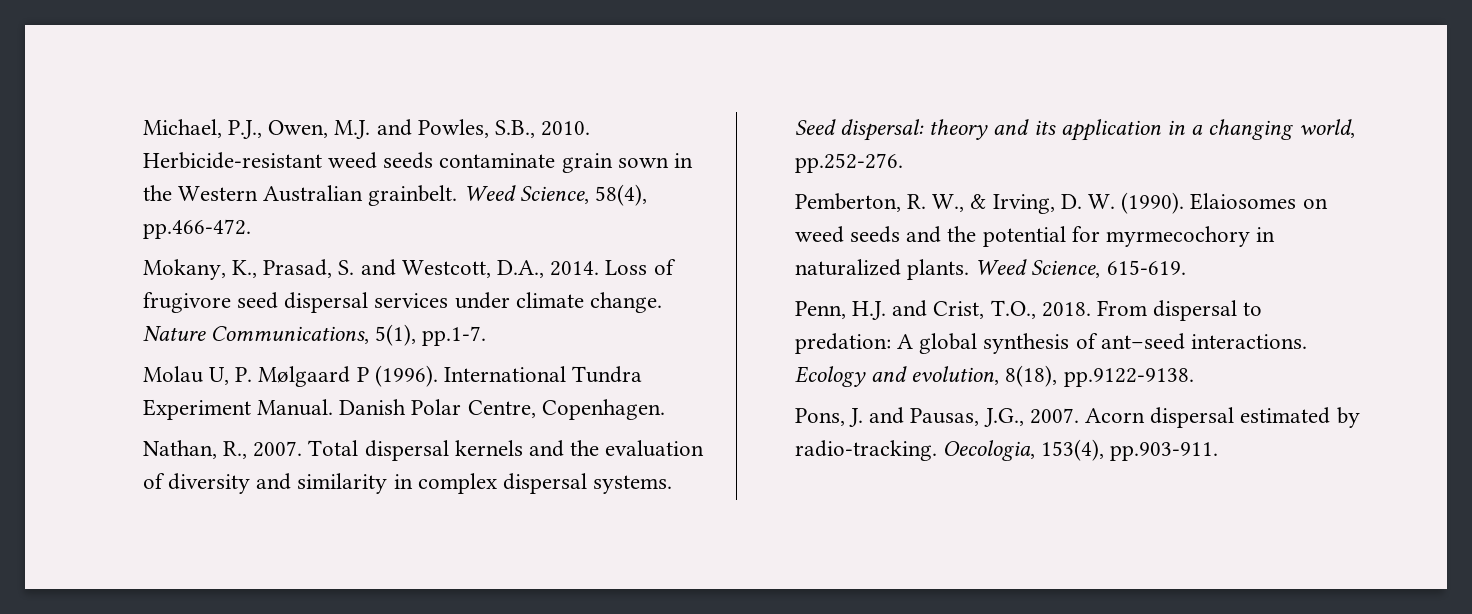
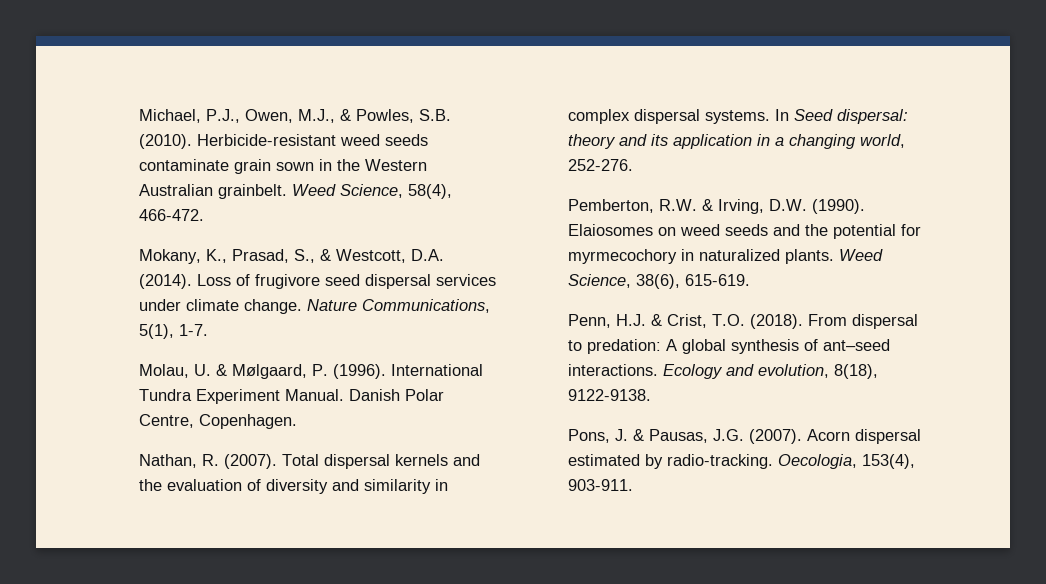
[334,119,591,139] M.J. and Powles, S.B., 2010. -> [297,109,451,123] [138,134,192,149] M.J., & Powles, S.B. (2010).
[142,219,251,239] pp.466-472. -> [138,209,204,221] 466-472.
[338,259,600,278] S. and Westcott, D.A., 2014. -> [293,249,444,263] [138,274,192,289] S., & Westcott, D.A. (2014).
[422,326,487,346] [142,366,369,387] pp.1-7. // Molau U, P. Mølgaard P -> [178,324,208,336] [138,364,328,379] 1-7. // Molau, U. & Mølgaard, P.
[222,441,303,459] R., 2007. -> [201,454,277,469] R. (2007).
(673, 484) none -> [774,109,789,121] In
[794,153,903,173] pp.252-276. -> [567,159,633,171] 252-276.
[906,194,1116,214] R. W., & Irving, D. W. -> [658,199,807,214] R.W. & Irving, D.W.
(1101, 269) none -> [635,274,680,289] 38(6),
[892,300,1091,319] and Crist, T.O., 2018. -> [650,314,803,329] & Crist, T.O. (2018).
[1063,368,1194,387] pp.9122-9138. -> [567,389,651,401] 9122-9138.
[869,407,1079,427] and Pausas, J.G., 2007. -> [632,429,802,444] & Pausas, J.G. (2007).
[1110,442,1219,461] pp.903-911. -> [567,479,633,491] 903-911.

